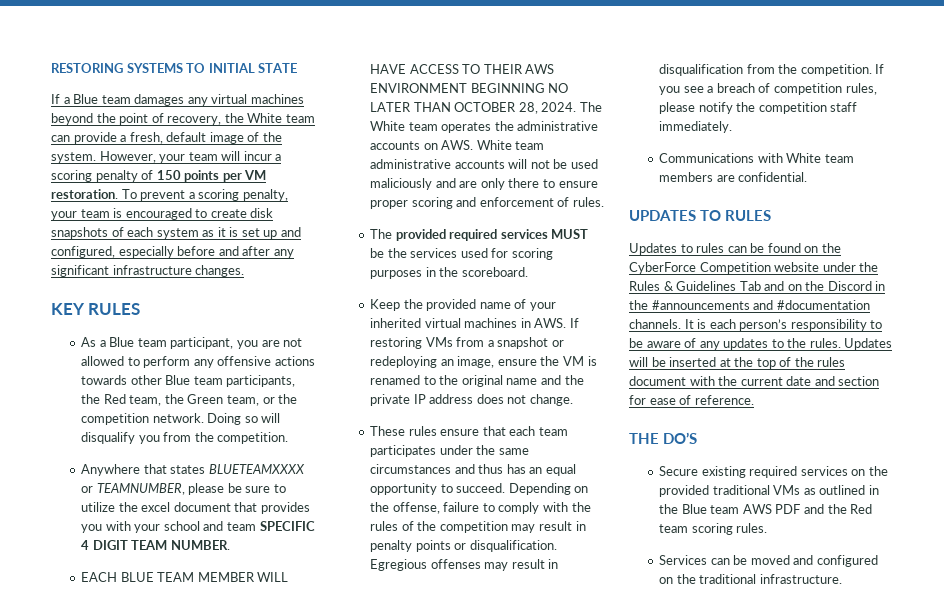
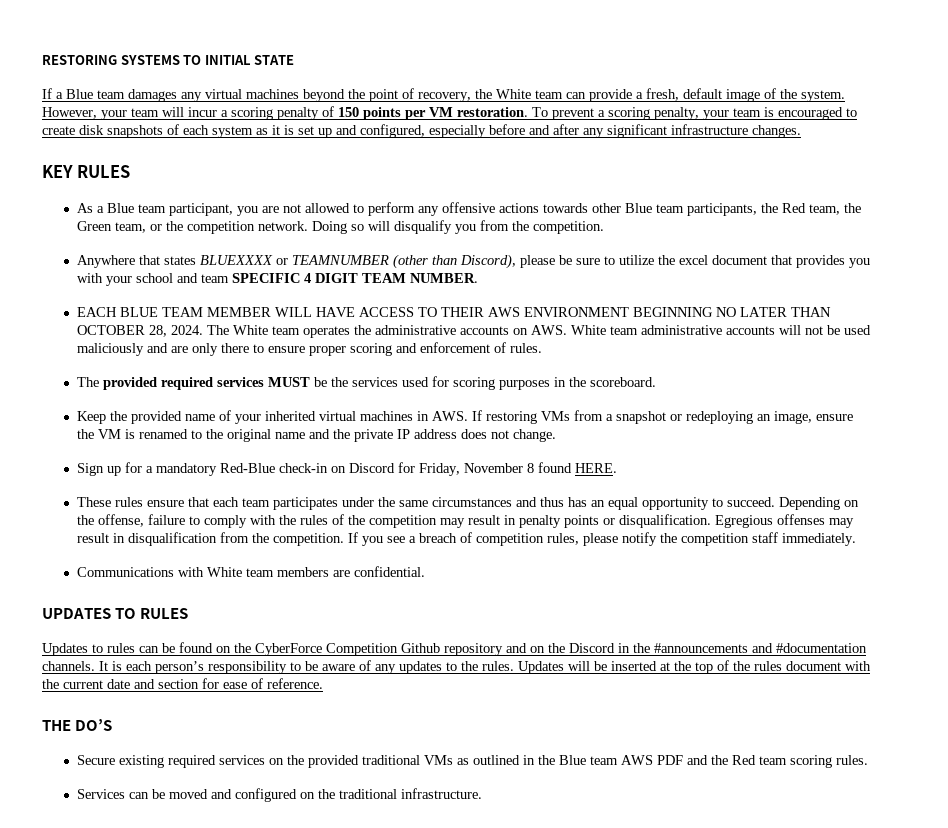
[208,464,305,474] [81,483,185,495] BLUETEAMXXXX or TEAMNUMBER, -> [200,254,517,269] BLUEXXXX or TEAMNUMBER (other than Discord),
(573, 400) none -> [77,462,618,476] // Sign up for a mandatory Red-Blue check-in on Discord for Friday, November 8 found HERE.
[774,262,879,272] [629,281,761,291] website under the Rules & Guidelines Tab -> [401,643,503,656] Github repository

